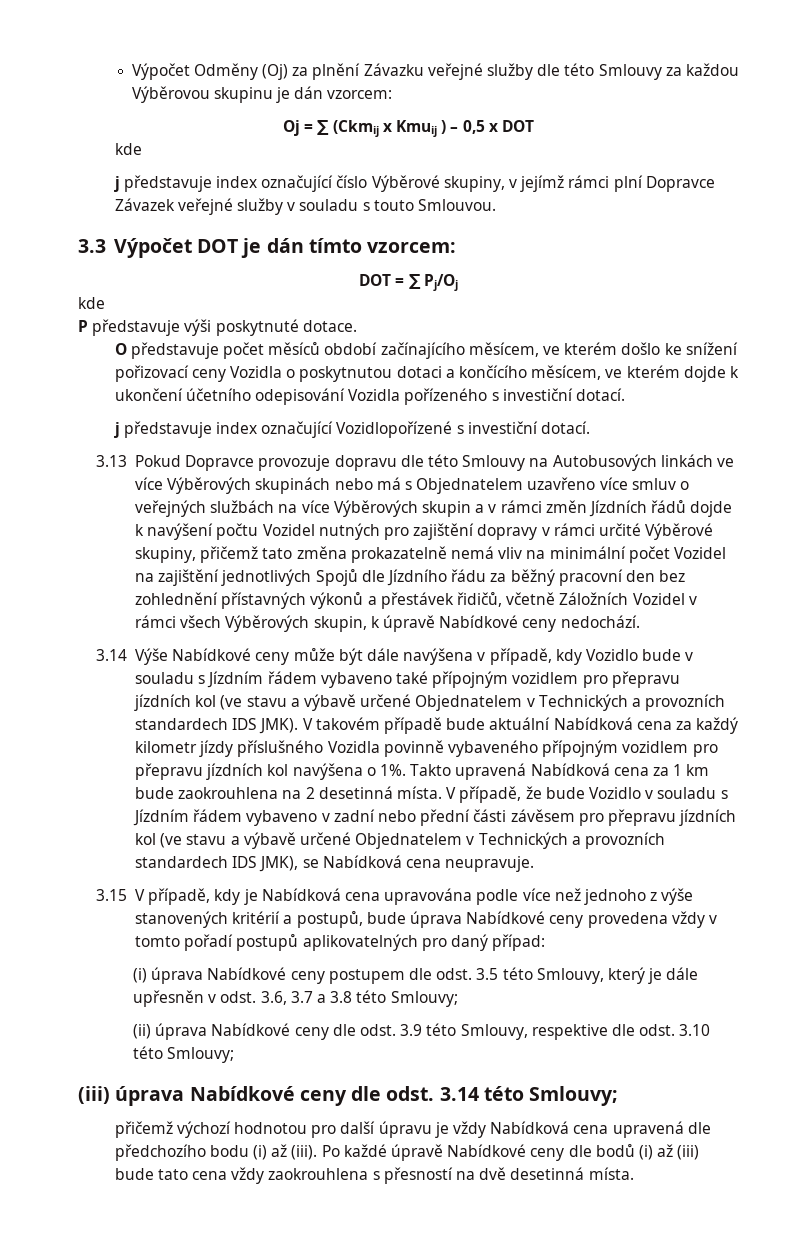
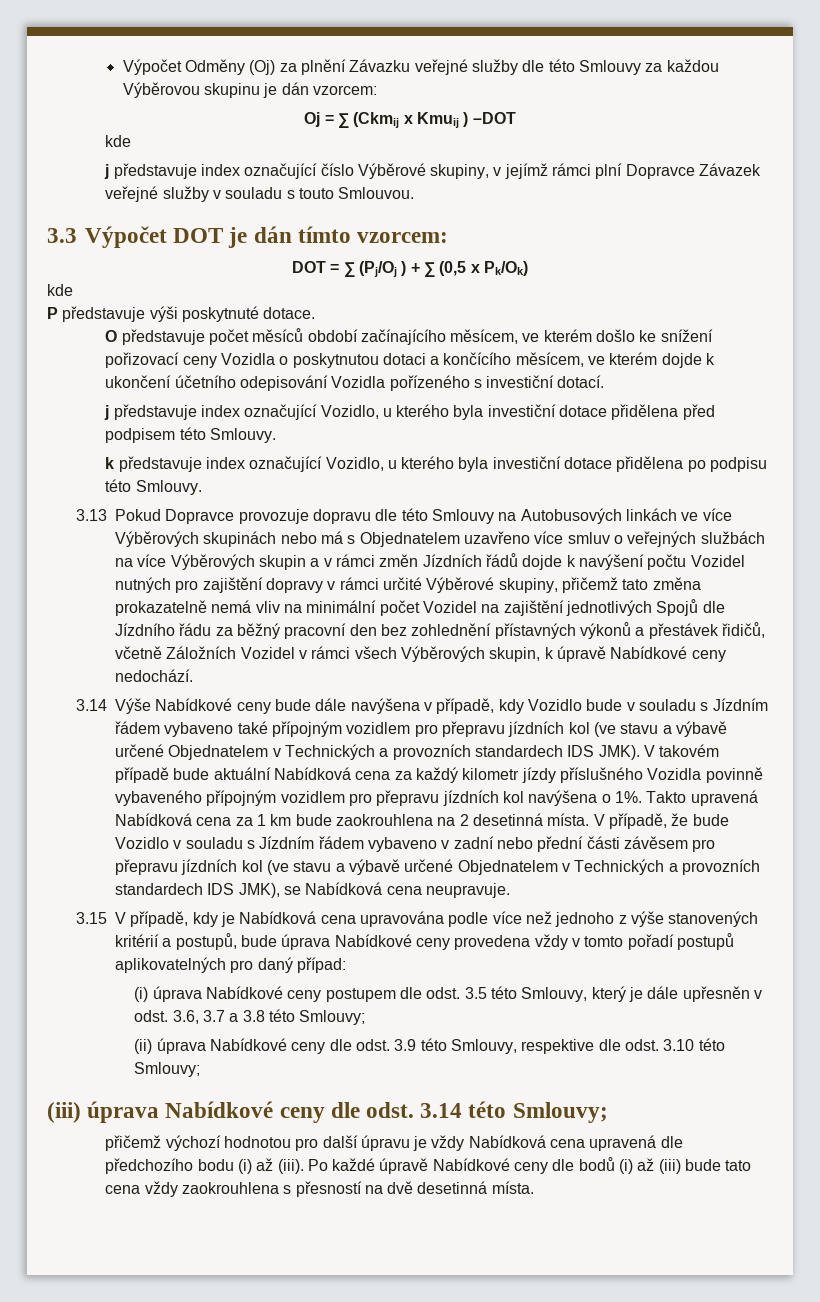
[450,120,534,134] – 0,5 x DOT -> [472,112,516,124] –DOT
[423,274,458,291] Pj/Oj -> [359,261,528,277] (Pj/Oj ) + ∑ (0,5 x Pk/Ok)
[336,421,590,438] Vozidlopořízené s investiční dotací. -> [320,404,715,420] [105,427,276,443] [105,456,768,472] [105,479,202,495] Vozidlo, u kterého byla investiční dotace přidělena před podpisem této Smlouvy. // k představuje index označující Vozidlo, u kterého byla investiční dotace přidělena po podpisu této Smlouvy.
[293,648,363,665] může být -> [275,699,312,711] bude

